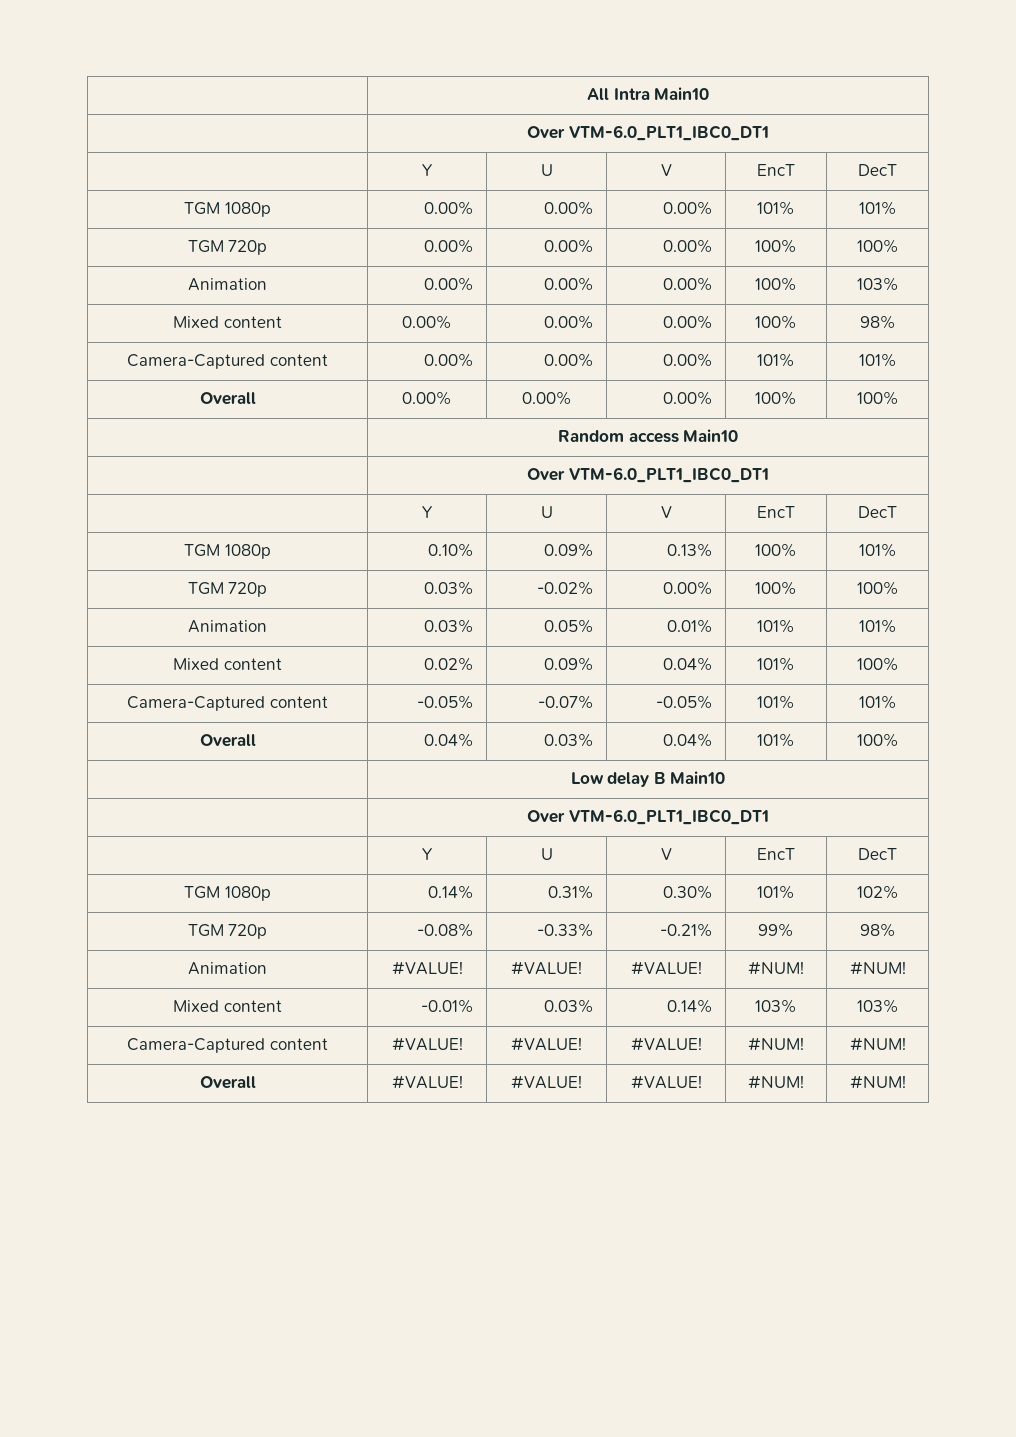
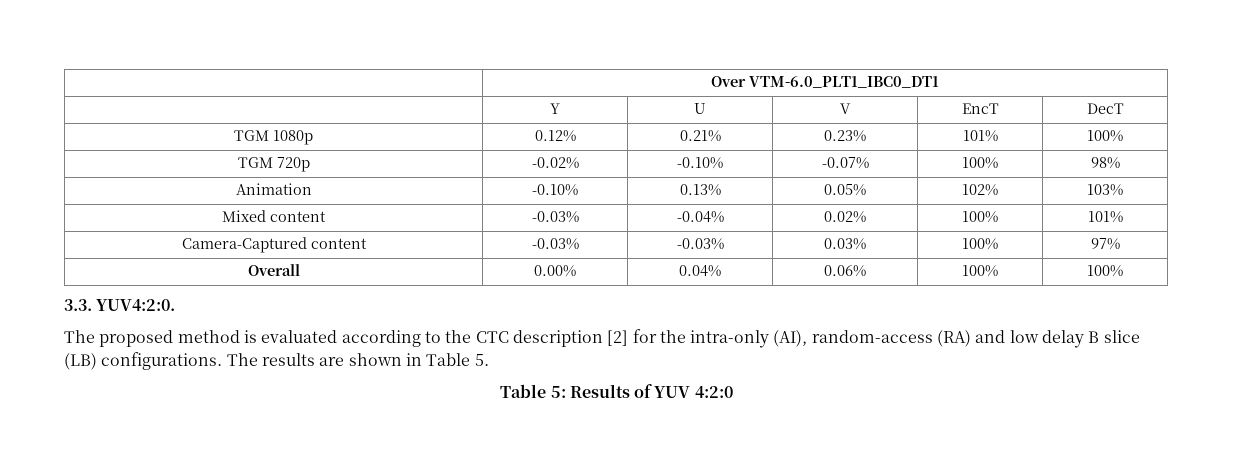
[586,87,710,100] [527,125,769,141] [422,164,433,176] [540,164,553,176] [660,164,672,176] [757,164,795,176] [858,164,897,176] [184,202,271,217] [424,201,475,215] [544,201,595,215] [663,201,714,215] [757,201,795,215] [858,201,897,215] [187,240,268,255] [424,239,475,253] [544,239,595,253] [663,239,714,253] [755,239,797,253] [856,239,899,253] [188,278,267,291] [424,277,475,291] [544,277,595,291] [663,277,714,291] [755,277,797,291] | All Intra Main10 // | Over VTM-6.0_PLT1_IBC0_DT1 // | Y | U | V | EncT | DecT // TGM 1080p | 0.00% | 0.00% | 0.00% | 101% | 101% // TGM 720p | 0.00% | 0.00% | 0.00% | 100% | 100% // Animation | 0.00% | 0.00% | 0.00% | 100% -> [711,76,939,88] [550,103,560,114] [694,103,706,114] [840,103,851,114] [961,103,999,114] [1086,103,1124,114] [234,130,313,145] [534,130,576,142] [679,130,721,142] [824,130,866,142] [962,130,998,142] [1087,130,1123,142] [237,157,310,172] [531,157,579,169] [677,157,723,169] [821,157,869,169] [962,157,998,169] [1090,157,1120,169] [235,183,312,195] [532,184,578,196] [679,184,721,196] [824,184,866,196] [962,184,998,196] | Over VTM-6.0_PLT1_IBC0_DT1 // | Y | U | V | EncT | DecT // TGM 1080p | 0.12% | 0.21% | 0.23% | 101% | 100% // TGM 720p | -0.02% | -0.10% | -0.07% | 100% | 98% // Animation | -0.10% | 0.13% | 0.05% | 102%
[402,315,452,329] [544,315,595,329] [663,315,714,329] [755,315,797,329] [859,315,896,329] [127,354,328,369] [424,353,475,367] [544,353,595,367] [663,353,714,367] [757,353,795,367] [858,353,897,367] 0.00% | 0.00% | 0.00% | 100% | 98% // Camera-Captured content | 0.00% | 0.00% | 0.00% | 101% | 101% -> [531,211,579,223] [676,211,724,223] [824,211,866,223] [962,211,998,223] [1087,211,1123,223] [181,237,367,253] [531,238,579,250] [676,238,724,250] [824,238,866,250] [962,238,998,250] [1090,238,1120,250] -0.03% | -0.04% | 0.02% | 100% | 101% // Camera-Captured content | -0.03% | -0.03% | 0.03% | 100% | 97%
[521,391,572,405] [663,391,714,405] [755,391,797,405] [856,391,899,405] [557,429,739,443] [527,467,769,483] [422,506,433,518] [540,506,553,518] [660,506,672,518] [757,506,795,518] [858,506,897,518] [184,544,271,559] [428,543,475,557] [544,543,595,557] [667,543,714,557] [755,543,797,557] [858,543,897,557] [187,582,268,597] [424,581,475,595] [537,581,595,595] [663,581,714,595] [755,581,797,595] [856,581,899,595] [188,620,267,633] [424,619,475,633] [544,619,595,633] [667,619,714,633] [757,619,795,633] [858,619,897,633] [173,658,282,670] [424,657,475,671] [544,657,595,671] [663,657,714,671] [757,657,795,671] [856,657,899,671] [127,696,328,711] [417,695,475,709] [538,695,595,709] [656,695,714,709] [757,695,795,709] [858,695,897,709] [199,734,256,747] [424,733,475,747] [544,733,595,747] [663,733,714,747] [757,733,795,747] [856,733,899,747] [570,771,726,787] [527,809,769,825] [422,848,433,860] [540,848,553,860] [660,848,672,860] [757,848,795,860] [858,848,897,860] [184,886,271,901] [428,885,475,899] [548,885,595,899] [663,885,714,899] [757,885,795,899] [856,885,899,899] [187,924,268,939] [417,923,475,937] [537,923,595,937] [660,923,714,937] [758,923,794,937] [859,923,896,937] [188,962,267,975] [391,961,463,975] [511,961,582,975] [630,961,702,975] [748,961,804,975] [849,961,906,975] [173,1000,282,1012] [421,999,475,1013] [544,999,595,1013] [667,999,714,1013] [755,999,797,1013] [856,999,899,1013] [127,1038,328,1053] [391,1037,463,1051] [511,1037,582,1051] [630,1037,702,1051] [748,1037,804,1051] [849,1037,906,1051] [199,1076,256,1089] [391,1075,463,1089] [511,1075,582,1089] [630,1075,702,1089] [748,1075,804,1089] [849,1075,906,1089] 0.00% | 0.00% | 100% | 100% // | Random access Main10 // | Over VTM-6.0_PLT1_IBC0_DT1 // | Y | U | V | EncT | DecT // TGM 1080p | 0.10% | 0.09% | 0.13% | 100% | 101% // TGM 720p | 0.03% | -0.02% | 0.00% | 100% | 100% // Animation | 0.03% | 0.05% | 0.01% | 101% | 101% // Mixed content | 0.02% | 0.09% | 0.04% | 101% | 100% // Camera-Captured content | -0.05% | -0.07% | -0.05% | 101% | 101% // Overall | 0.04% | 0.03% | 0.04% | 101% | 100% // | Low delay B Main10 // | Over VTM-6.0_PLT1_IBC0_DT1 // | Y | U | V | EncT | DecT // TGM 1080p | 0.14% | 0.31% | 0.30% | 101% | 102% // TGM 720p | -0.08% | -0.33% | -0.21% | 99% | 98% // Animation | #VALUE! | #VALUE! | #VALUE! | #NUM! | #NUM! // Mixed content | -0.01% | 0.03% | 0.14% | 103% | 103% // Camera-Captured content | #VALUE! | #VALUE! | #VALUE! | #NUM! | #NUM! // Overall | #VALUE! | #VALUE! | #VALUE! | #NUM! | #NUM! -> [679,265,721,277] [824,265,866,277] [962,265,998,277] [1087,265,1123,277] [64,299,176,311] [64,329,1140,348] [64,352,489,370] [500,384,733,398] 0.04% | 0.06% | 100% | 100% // 3.3. YUV4:2:0. // The proposed method is evaluated according to the CTC description [2] for the intra-only (AI), random-access (RA) and low delay B slice (LB) configurations. The results are shown in Table 5. // Table 5: Results of YUV 4:2:0

